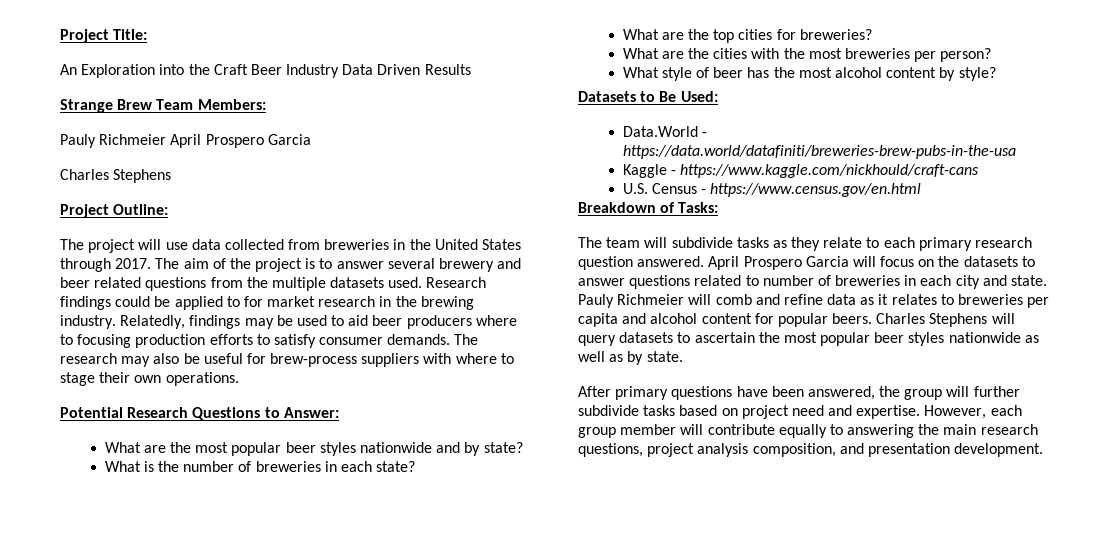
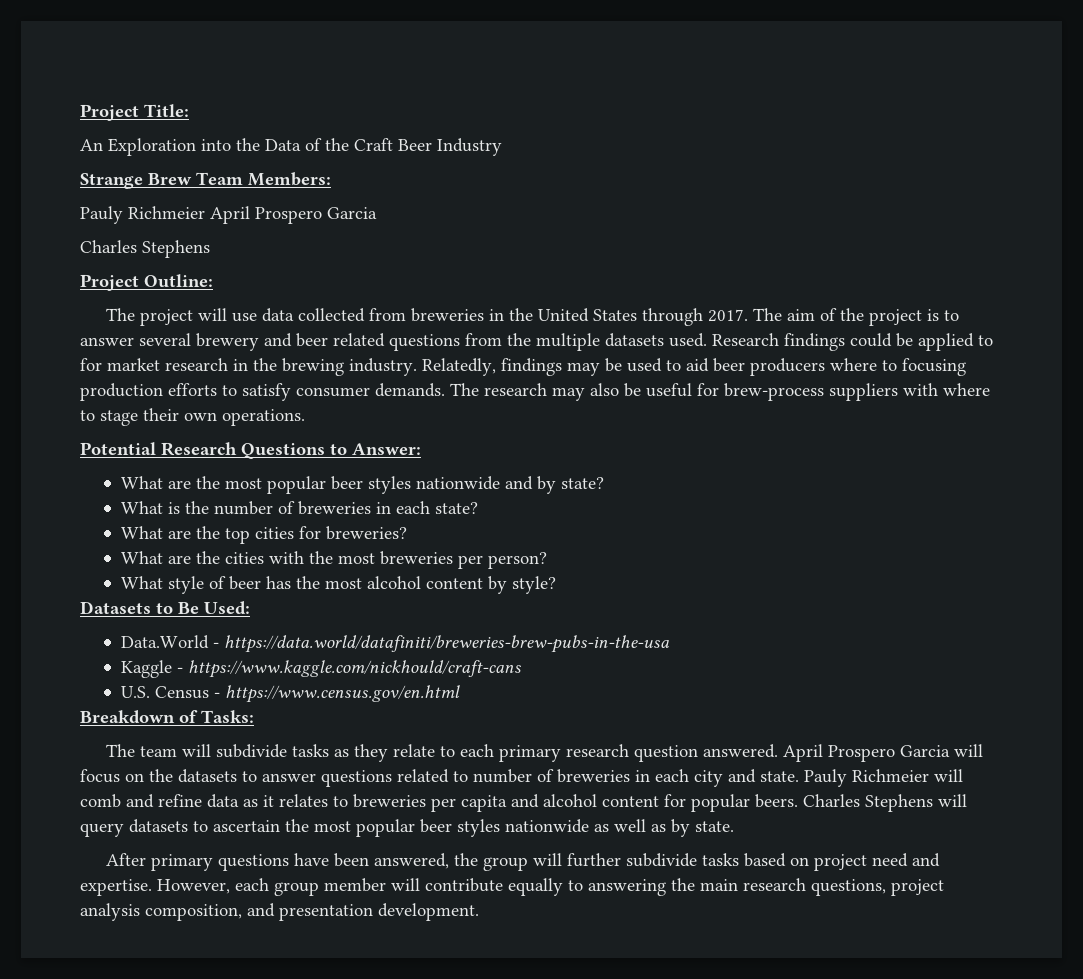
(210, 69) none -> [265,138,349,151] Data of the
[342,64,471,75] Data Driven Results -> (502, 147) none

